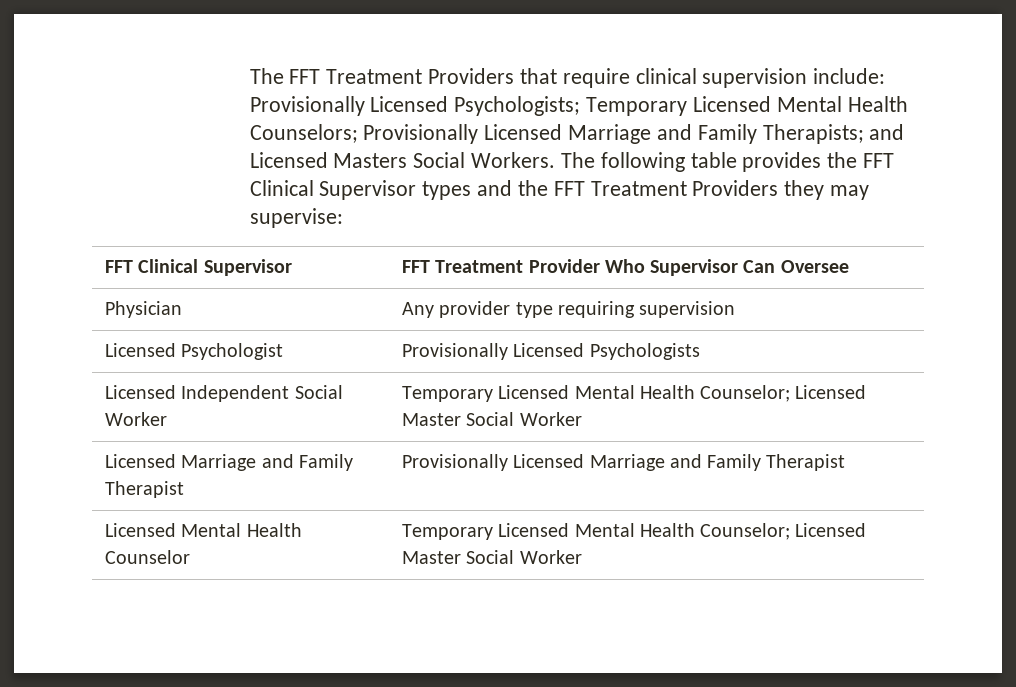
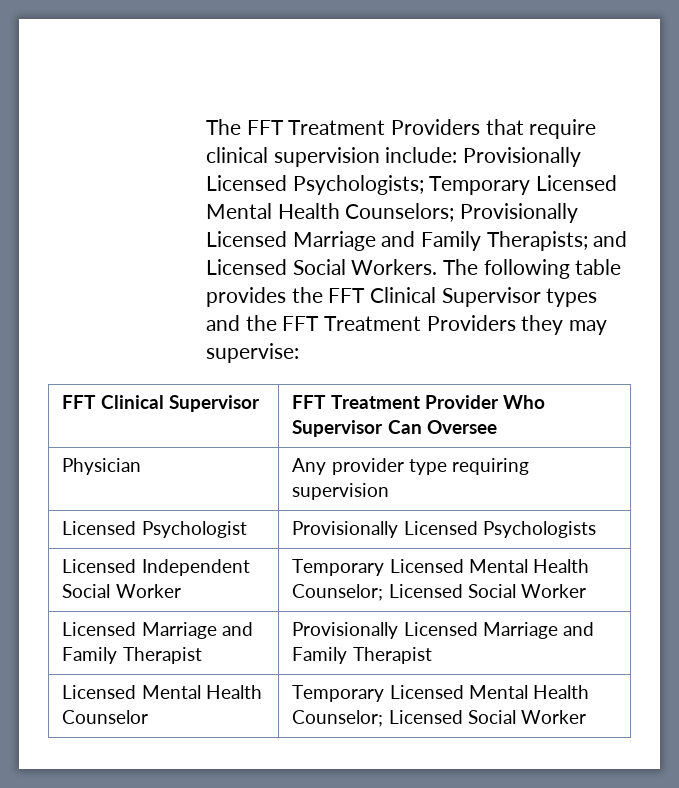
[333,153,408,168] Masters -> (287, 267) none
[402,413,462,426] Master -> (463, 591) none
[402,551,462,564] Master -> (463, 717) none

